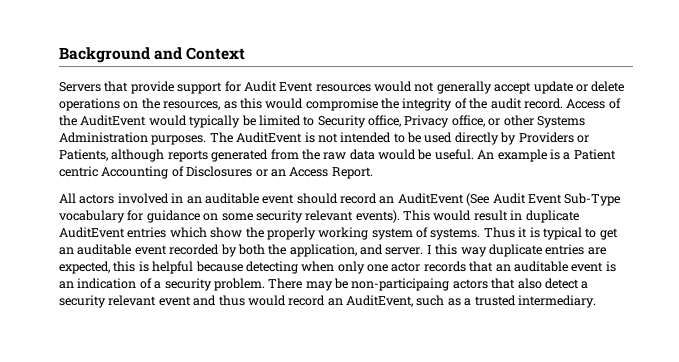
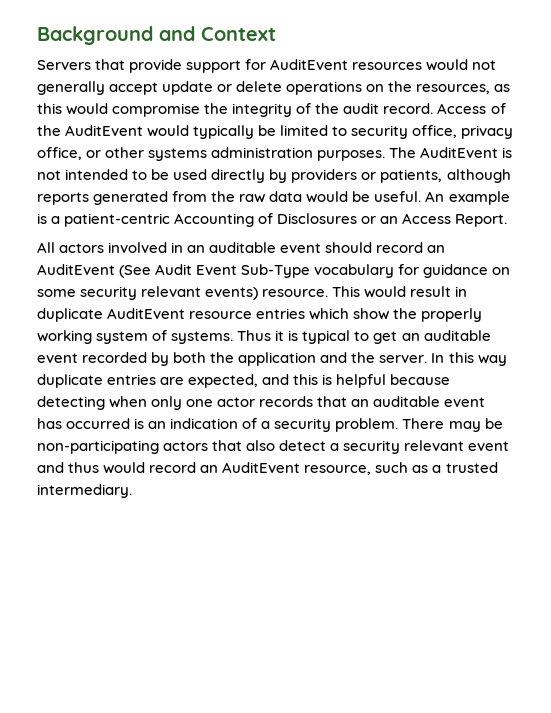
[243,81,314,92] Audit Event -> [270,59,349,70] AuditEvent
[317,115,450,128] Security office, Privacy -> [351,125,514,139] security office, privacy
[536,116,585,128] [59,132,148,143] Systems Administration -> [148,147,314,161] systems administration
[518,132,589,143] [59,149,108,161] Providers or Patients, -> [291,169,443,183] providers or patients,
[573,149,616,160] [59,166,98,177] Patient centric -> [64,213,171,227] patient-centric
[355,210,400,223] events). -> [205,287,329,300] events) resource.
(125, 232) none -> [189,311,253,319] resource
[289,244,432,257] application, and server. I -> [238,352,445,366] application and the server. In
(110, 267) none -> [262,374,290,385] and
(604, 267) none -> [37,418,131,429] has occurred
[351,278,450,291] non-participaing -> [37,440,159,454] non-participating
[346,295,413,307] AuditEvent, -> [222,462,372,475] AuditEvent resource,

